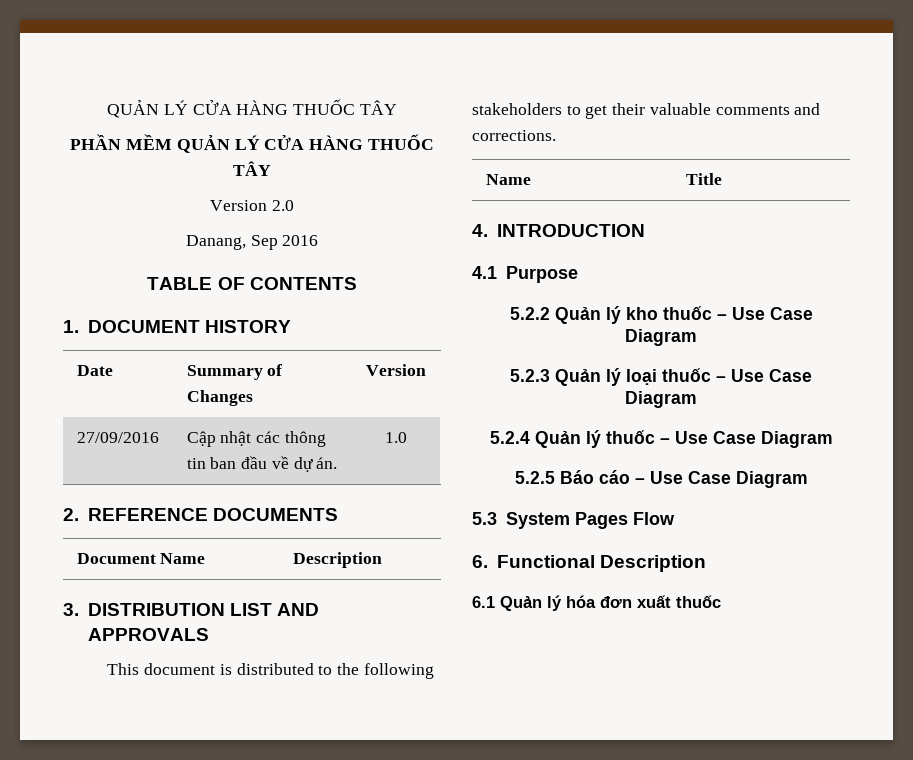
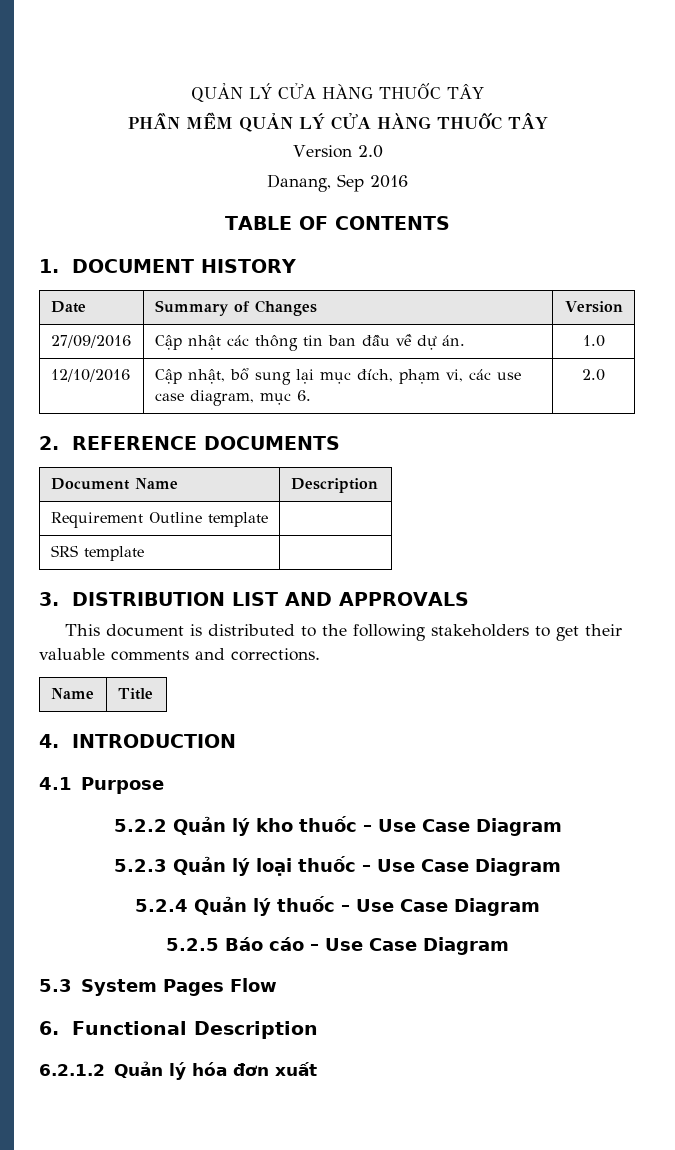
(407, 437) none -> [50,369,130,382] [154,368,521,385] [154,390,311,406] [582,369,605,381] // 12/10/2016 | Cập nhật, bổ sung lại mục đích, phạm vi, các use case diagram, mục 6. | 2.0
(382, 560) none -> [50,512,268,528] [50,545,144,561] // Requirement Outline template | // SRS template |
[472,596,495,608] 6.1 -> [39,1064,105,1076] 6.2.1.2
[676,595,721,608] thuốc -> (317, 1069) none

